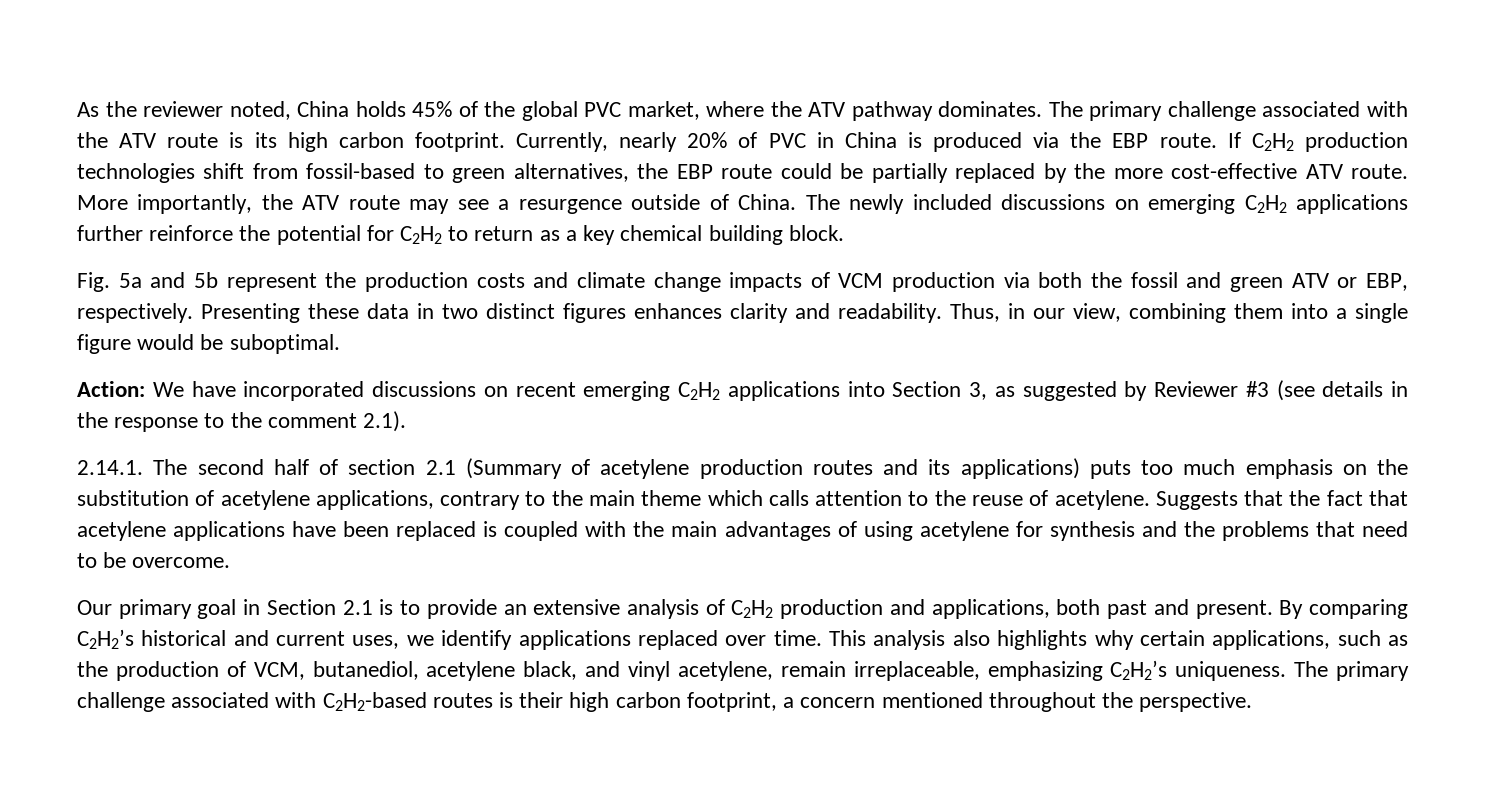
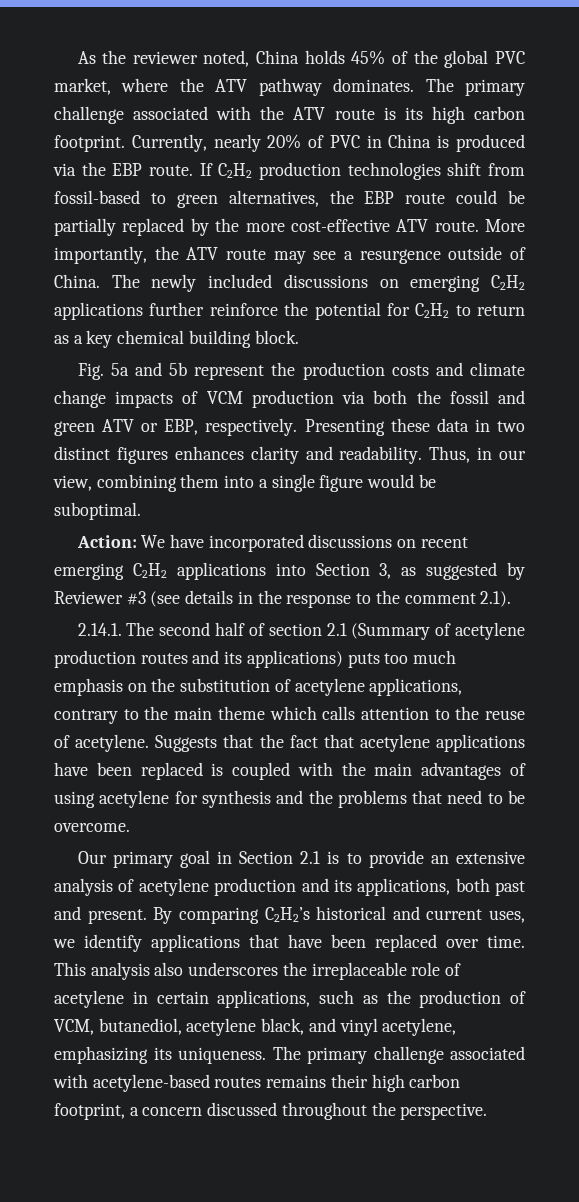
[731,600,774,618] C2H2 -> [138,878,209,896] acetylene
(925, 607) none -> [333,879,352,892] its
(631, 640) none -> [249,934,366,948] that have been
[997,630,1134,650] highlights why -> [188,962,462,980] [54,990,148,1008] underscores the irreplaceable role of acetylene in
[780,660,1168,681] remain irreplaceable, emphasizing C2H2’s -> [54,1046,172,1064] emphasizing its
[322,692,514,711] C2H2-based routes is -> [92,1074,327,1092] acetylene-based routes remains
[881,692,983,708] mentioned -> [207,1102,278,1116] discussed

